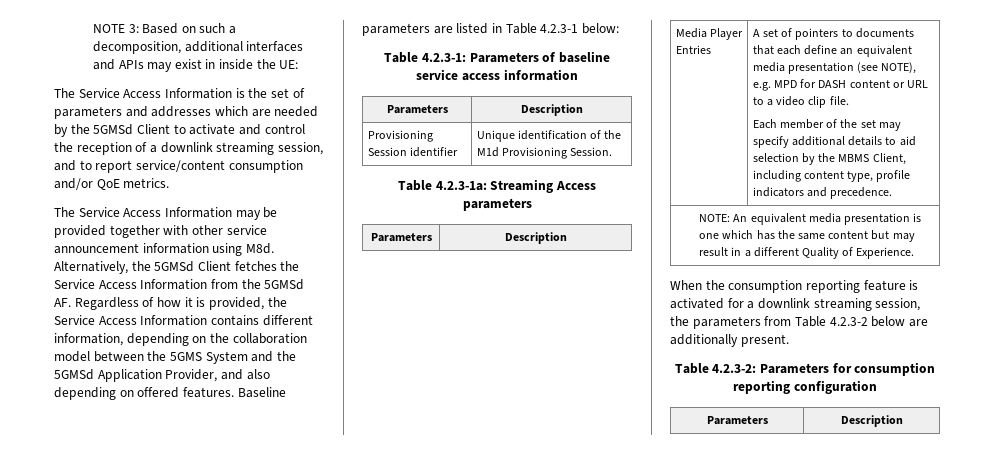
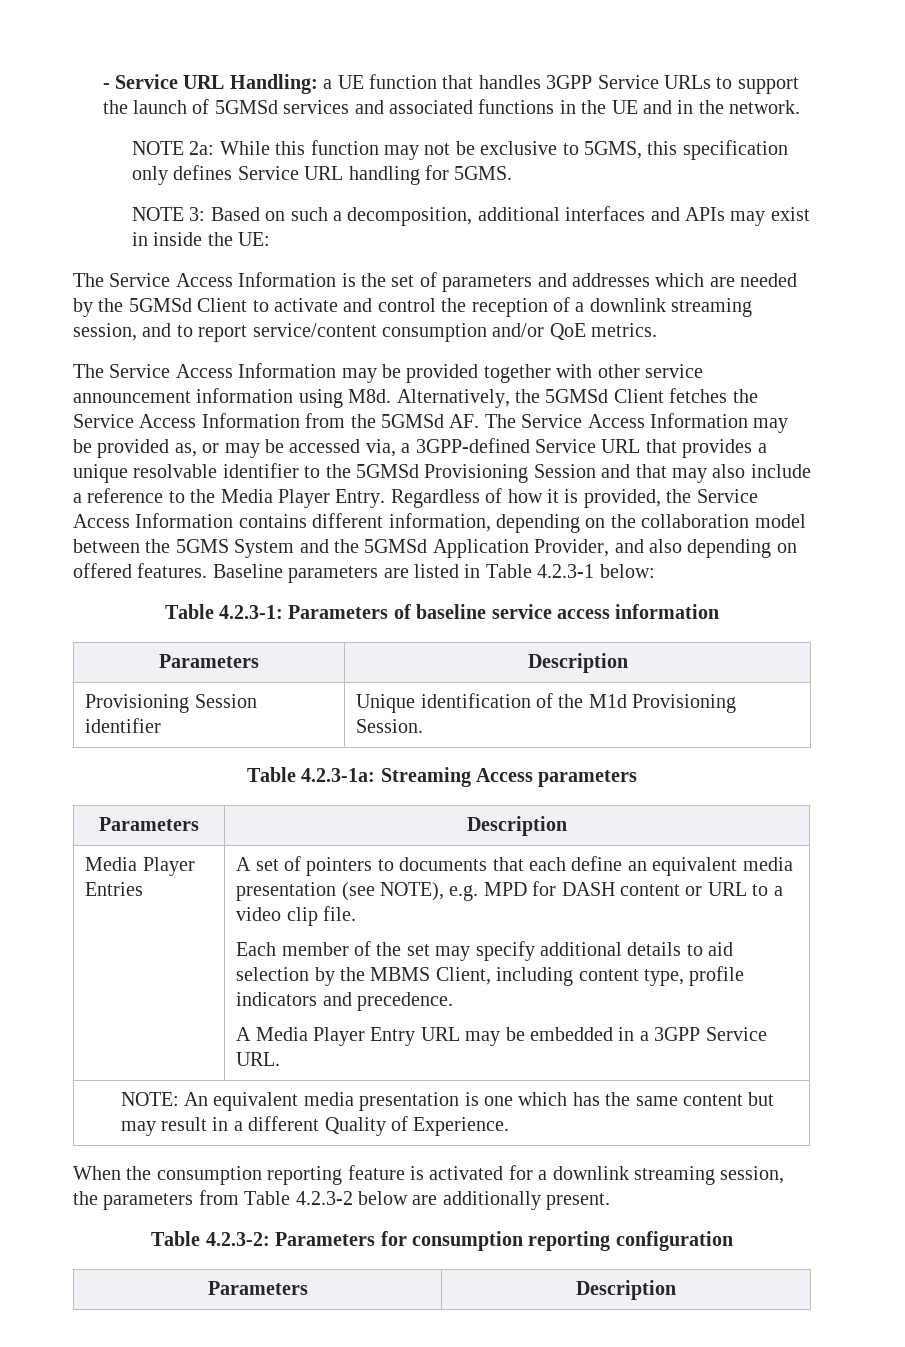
(92, 28) none -> [102,74,799,94] [102,99,801,114] [132,140,788,160] [132,165,513,185] - Service URL Handling: a UE function that handles 3GPP Service URLs to support the launch of 5GMSd services and associated functions in the UE and in the network. // NOTE 2a: While this function may not be exclusive to 5GMS, this specification only defines Service URL handling for 5GMS. //
(71, 302) none -> [484,413,789,433] [73,438,767,458] [73,463,811,483] [73,488,386,508] The Service Access Information may be provided as, or may be accessed via, a 3GPP-defined Service URL that provides a unique resolvable identifier to the 5GMSd Provisioning Session and that may also include a reference to the Media Player Entry.
(893, 193) none -> [236,1027,767,1046] [236,1052,281,1066] // A Media Player Entry URL may be embedded in a 3GPP Service URL.

